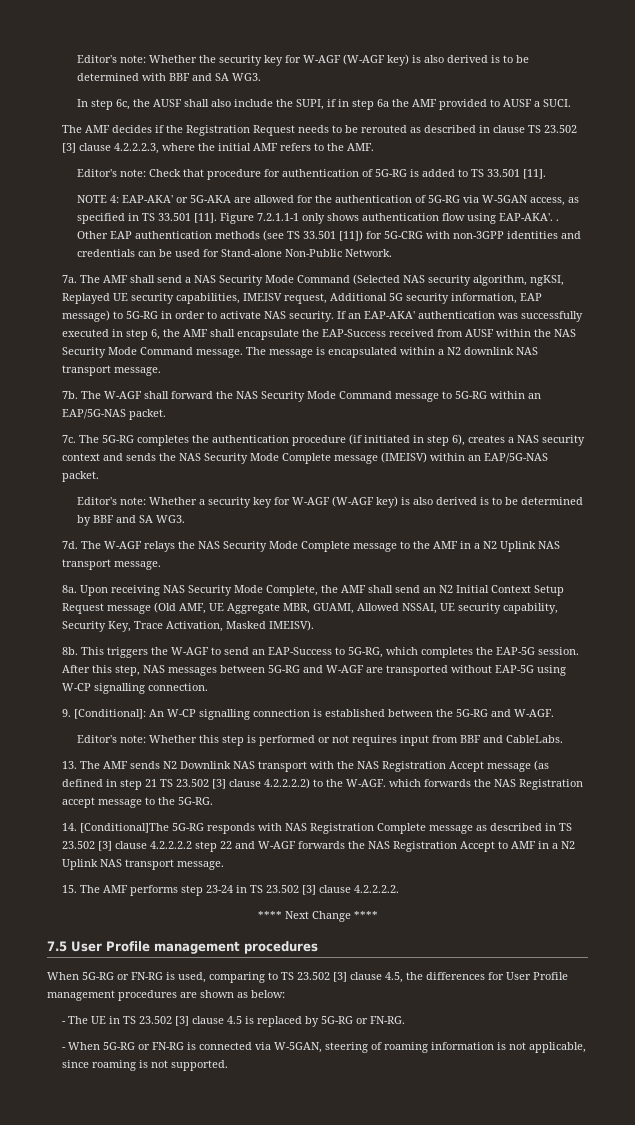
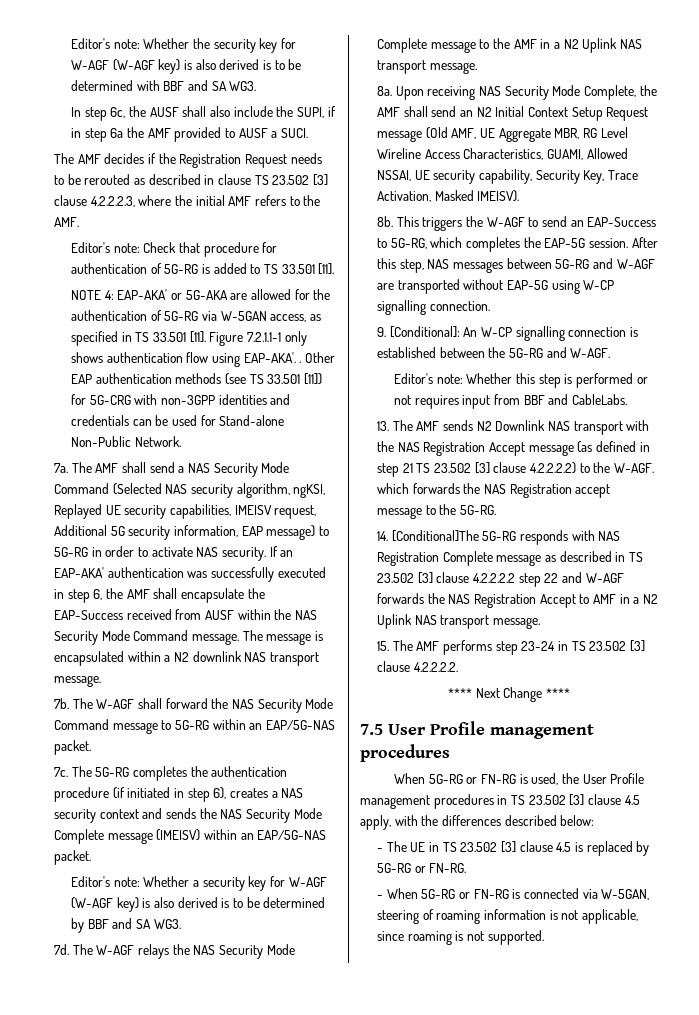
(311, 608) none -> [582,127,628,138] [377,148,544,160] RG Level Wireline Access Characteristics,
[209,972,568,983] [47,990,248,1001] comparing to TS 23.502 [3] clause 4.5, the differences for User Profile management procedures are shown as -> [562,773,645,784] [360,794,640,809] [360,815,557,830] the User Profile management procedures in TS 23.502 [3] clause 4.5 apply, with the differences described

